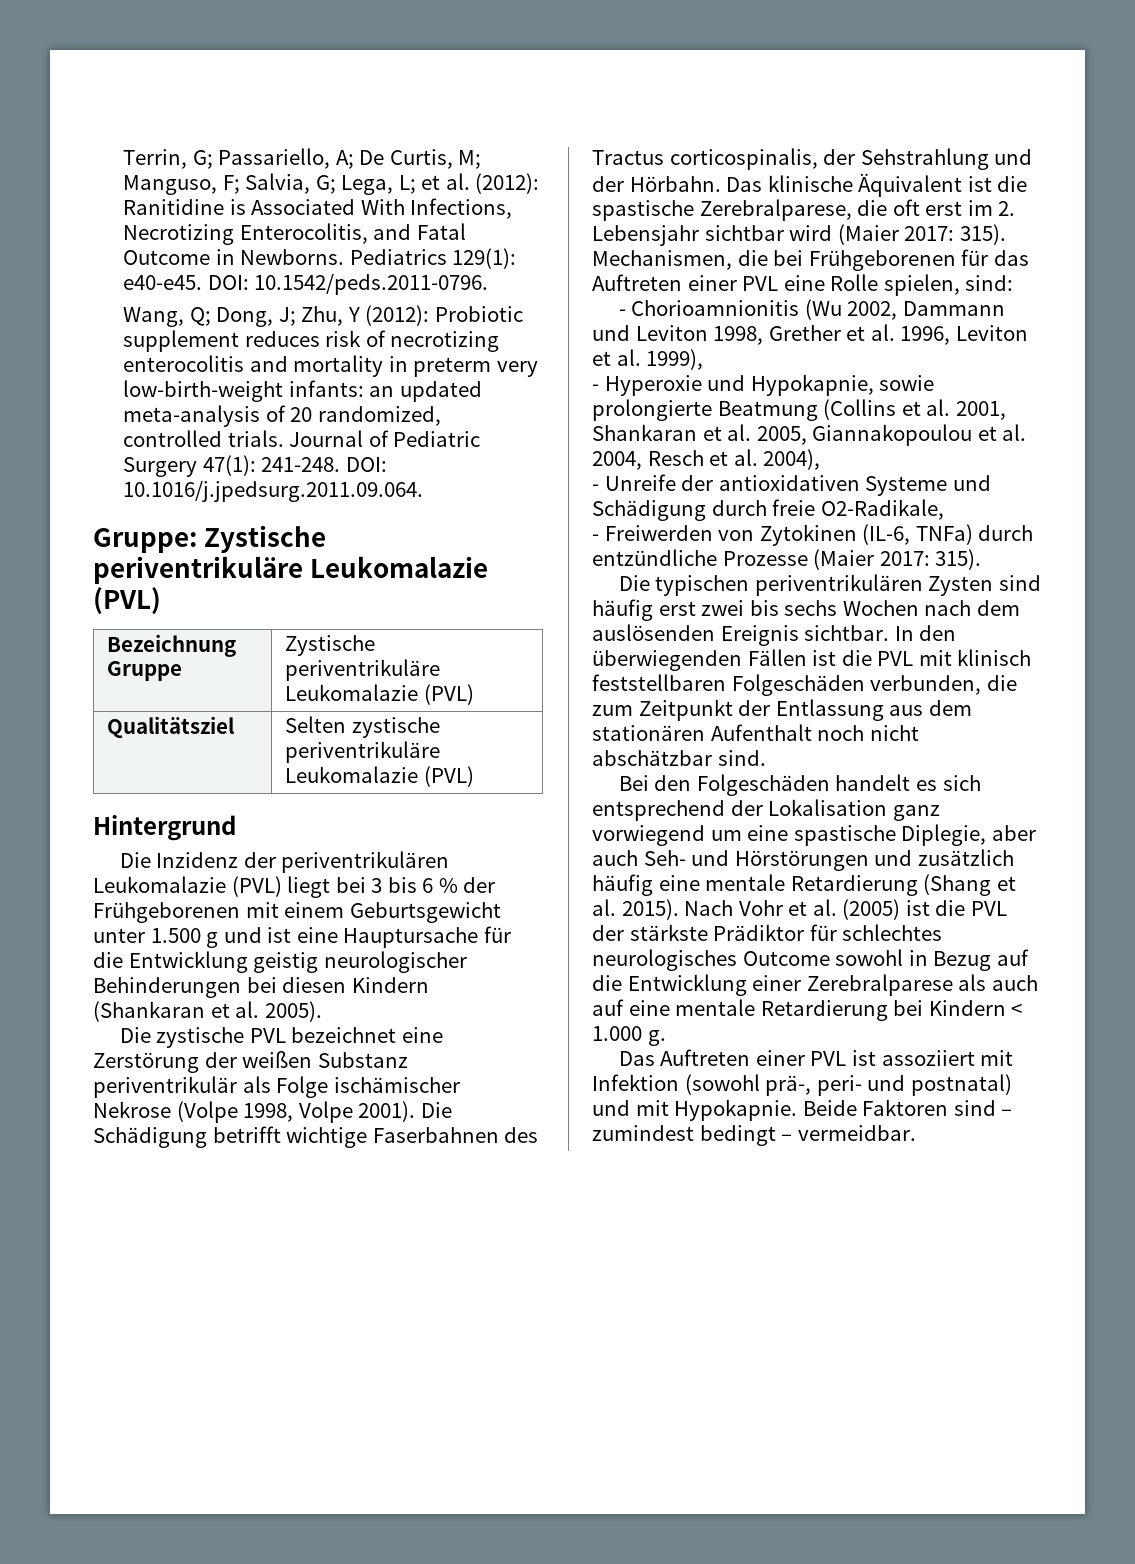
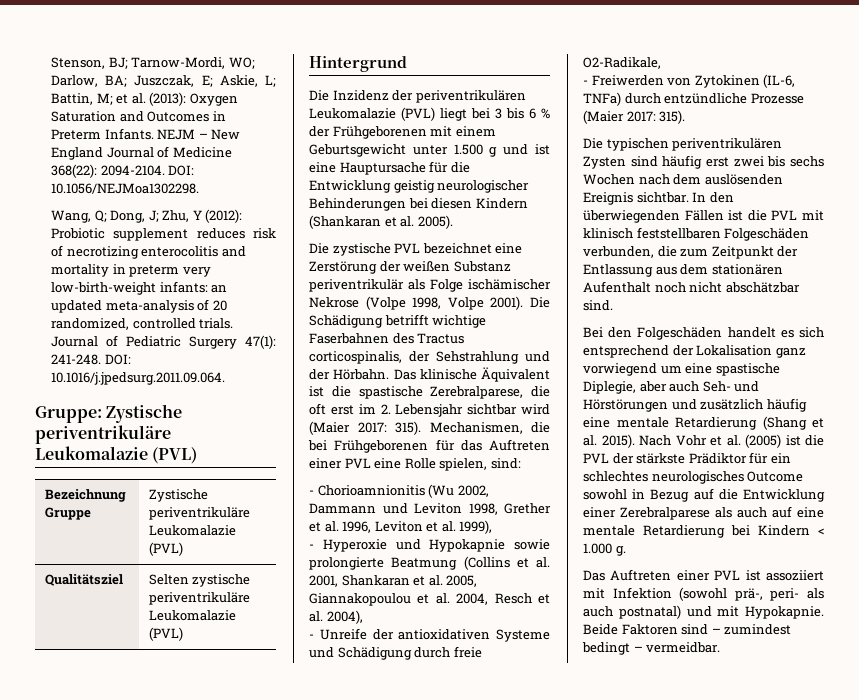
[123,148,482,169] [123,173,540,195] [123,198,513,219] [123,223,466,245] [123,248,517,269] [123,274,489,295] Terrin, G; Passariello, A; De Curtis, M; Manguso, F; Salvia, G; Lega, L; et al. (2012): Ranitidine is Associated With Infections, Necrotizing Enterocolitis, and Fatal Outcome in Newborns. Pediatrics 129(1): e40-e45. DOI: 10.1542/peds.2011-0796. -> [51,57,255,69] [51,75,276,87] [51,92,238,106] [51,111,226,122] [51,128,241,140] [51,146,232,160] [51,164,195,178] [51,183,200,194] Stenson, BJ; Tarnow-Mordi, WO; Darlow, BA; Juszczak, E; Askie, L; Battin, M; et al. (2013): Oxygen Saturation and Outcomes in Preterm Infants. NEJM – New England Journal of Medicine 368(22): 2094-2104. DOI: 10.1056/NEJMoa1302298.
[750,374,874,396] Hypokapnie, -> [429,539,506,552] Hypokapnie
(837, 932) none -> [770,453,791,464] ein
[867,1075,906,1091] und -> [807,588,824,599] [583,606,613,617] als auch

